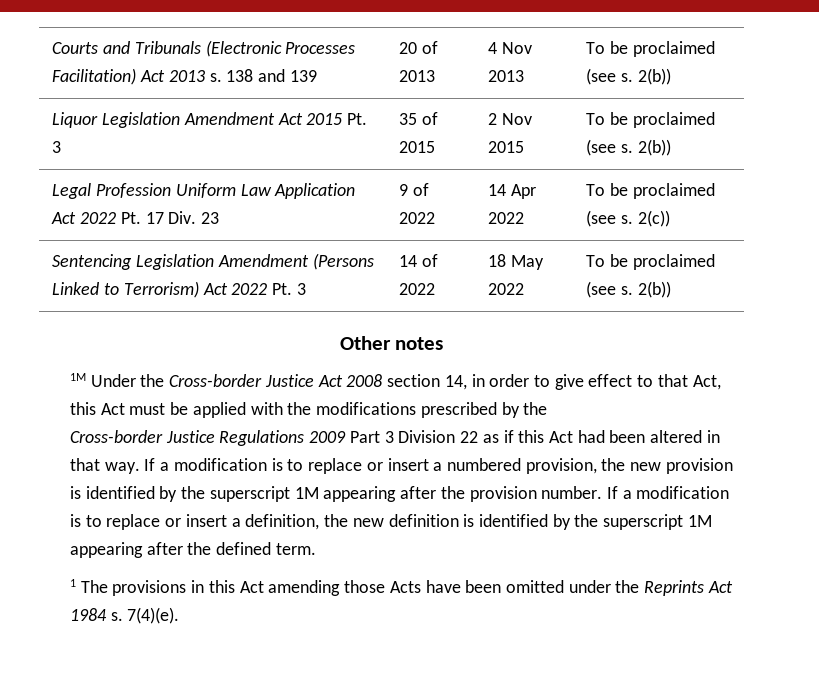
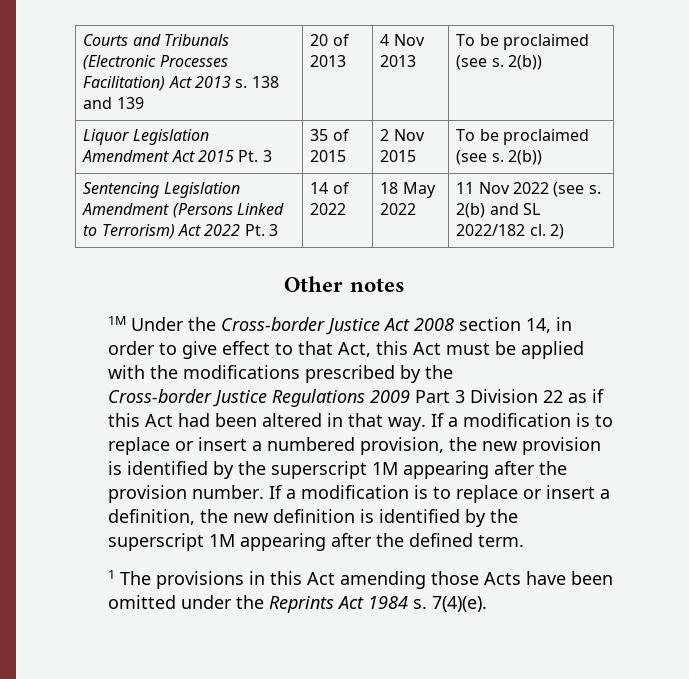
[52,183,356,199] [51,211,220,224] [399,183,430,196] [399,212,436,224] [488,184,537,199] [488,212,525,224] [586,183,715,199] [586,210,670,227] // Legal Profession Uniform Law Application Act 2022 Pt. 17 Div. 23 | 9 of 2022 | 14 Apr 2022 | To be proclaimed (see s. 2(c)) -> (543, 157) none
[586,254,715,270] [586,281,671,298] To be proclaimed (see s. 2(b)) -> [456,182,601,197] [456,203,541,218] [456,224,565,239] 11 Nov 2022 (see s. 2(b) and SL 2022/182 cl. 2)

